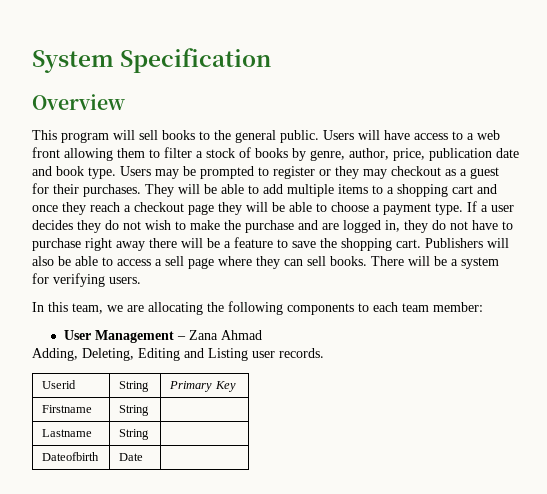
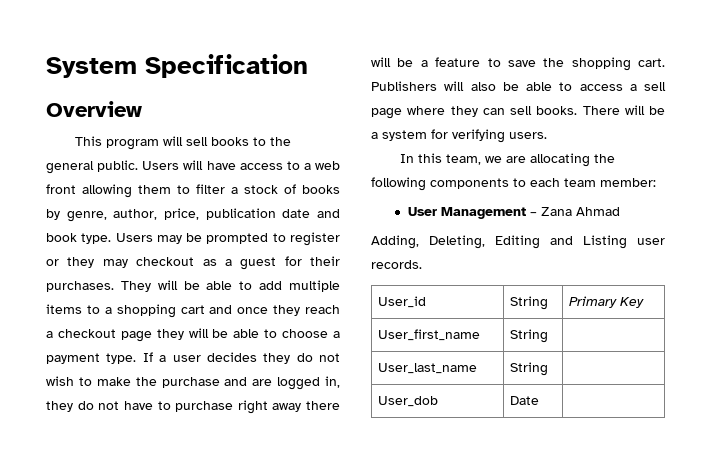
[42,380,77,389] Userid -> [377,296,426,308] User_id
[42,405,93,413] [119,405,150,416] [42,429,93,437] [119,429,150,440] [42,452,100,461] Firstname | String | // Lastname | String | // Dateofbirth -> [377,329,480,341] [509,329,548,343] [377,363,477,374] [509,362,548,376] [377,396,438,407] User_first_name | String | // User_last_name | String | // User_dob

